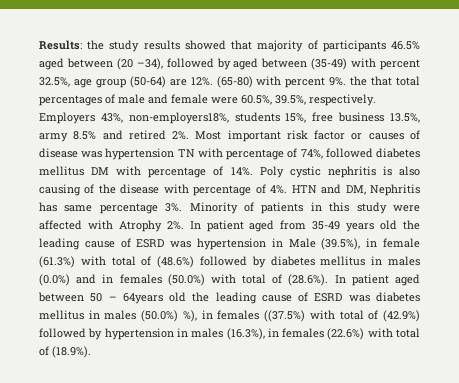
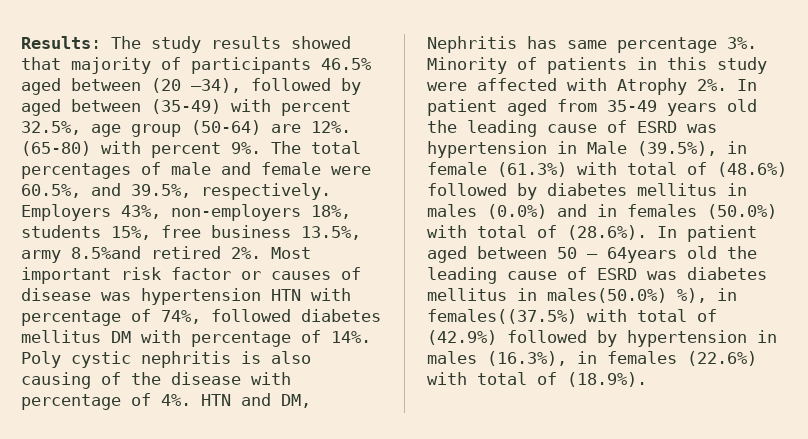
[87,40,105,50] the -> [111,36,141,49] The
[350,76,393,86] the that -> [271,141,301,154] The
(272, 100) none -> [91,183,121,196] and
[128,112,229,124] non-employers18%, -> [171,204,351,221] non-employers 18%,
[73,130,123,140] 8.5% and -> [71,246,141,259] 8.5%and
[177,149,195,157] TN -> [271,289,301,301] HTN
[104,310,306,322] males (50.0%) %), in females ((37.5%) -> [547,288,737,303] [427,309,577,324] males(50.0%) %), in females((37.5%)

